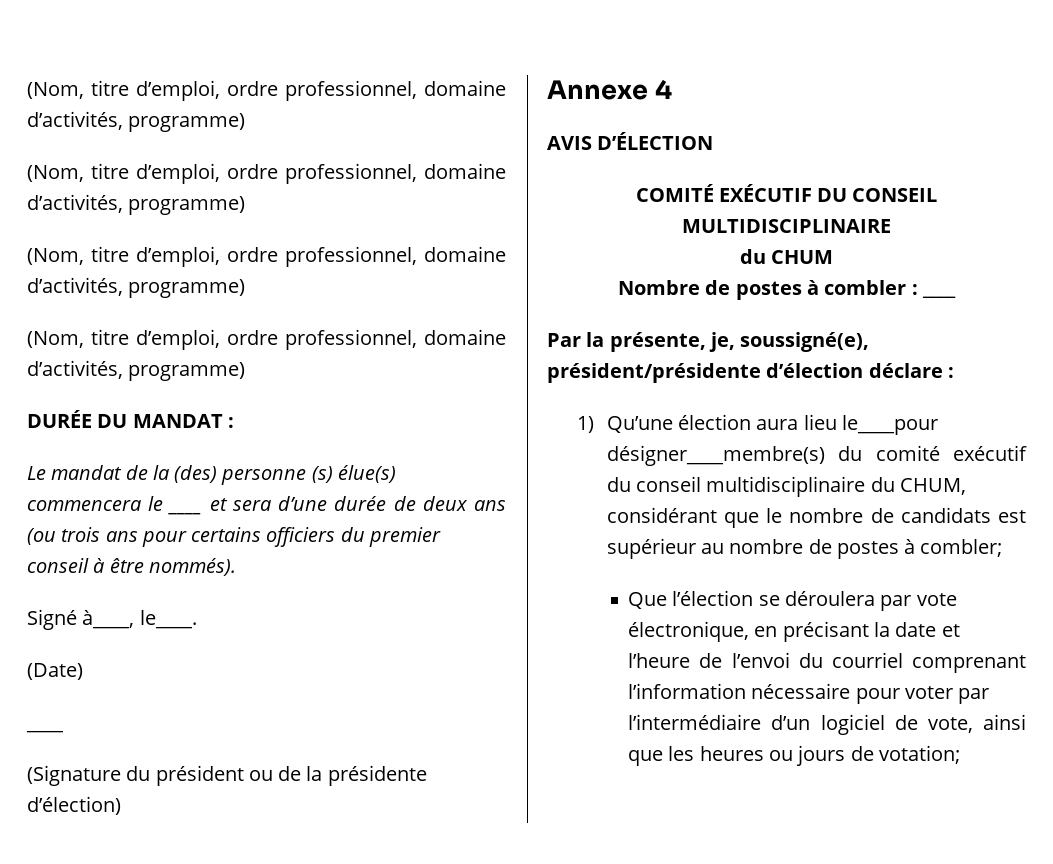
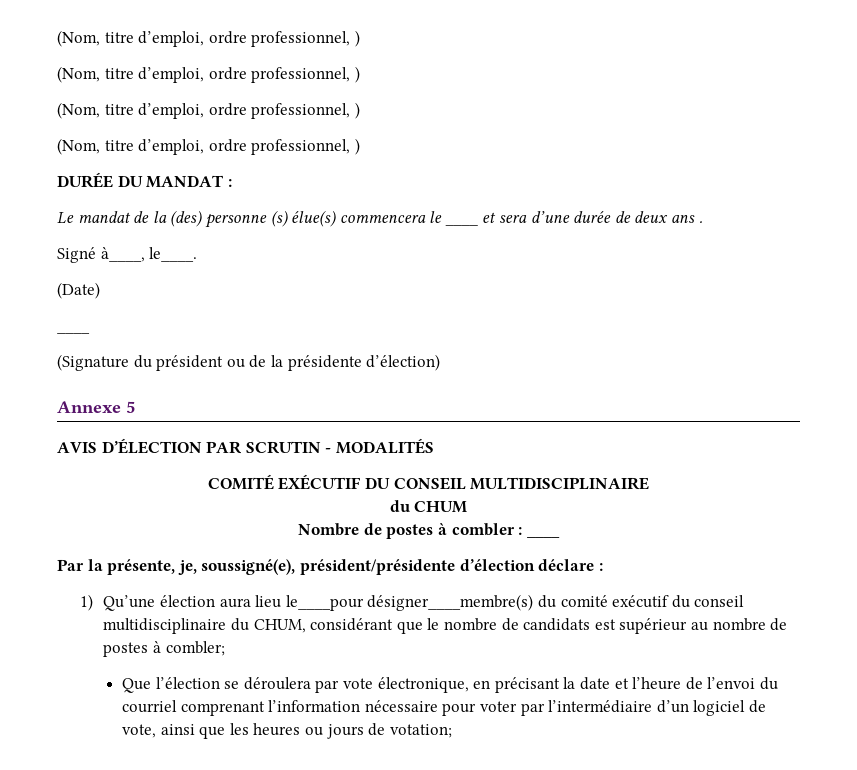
[27,80,506,101] [27,111,246,132] [27,163,506,184] [27,194,246,215] [27,246,506,267] [27,277,246,298] [27,329,506,350] [27,360,246,381] (Nom, titre d’emploi, ordre professionnel, domaine d’activités, programme) // (Nom, titre d’emploi, ordre professionnel, domaine d’activités, programme) // (Nom, titre d’emploi, ordre professionnel, domaine d’activités, programme) // (Nom, titre d’emploi, ordre professionnel, domaine d’activités, programme) -> [57,30,360,47] [57,66,360,83] [57,102,360,119] [57,138,360,155] (Nom, titre d’emploi, ordre professionnel, ) // (Nom, titre d’emploi, ordre professionnel, ) // (Nom, titre d’emploi, ordre professionnel, ) // (Nom, titre d’emploi, ordre professionnel, )
[27,527,441,547] [27,558,236,576] (ou trois ans pour certains officiers du premier conseil à être nommés). -> [698,221,703,223] .
[654,79,672,99] 4 -> [126,401,136,413] 5
(714, 141) none -> [206,438,434,454] PAR SCRUTIN - MODALITÉS

